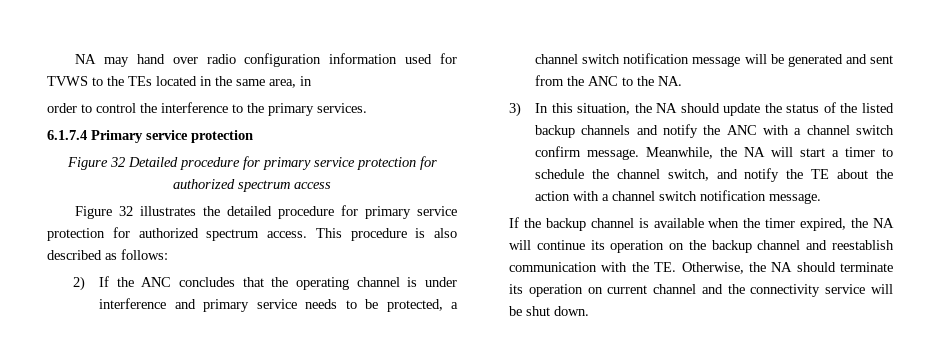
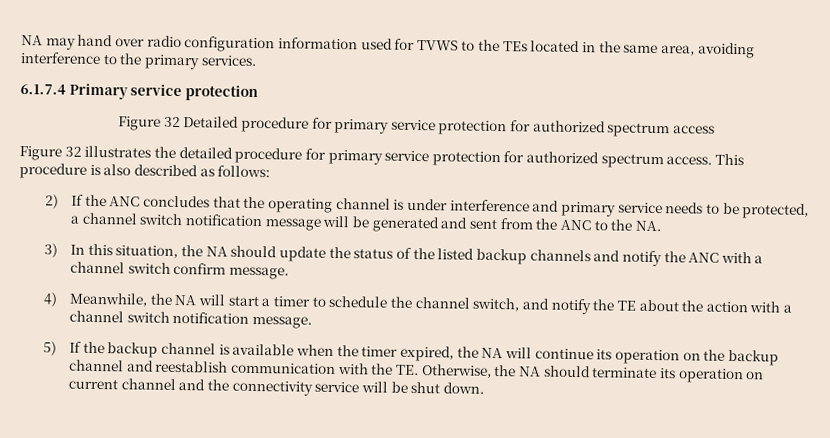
[300,76,312,86] [47,103,157,113] in // order to control the -> [697,42,755,59] avoiding
(640, 154) none -> [43,292,59,307] // 4)
(822, 198) none -> [43,341,58,356] 5)

